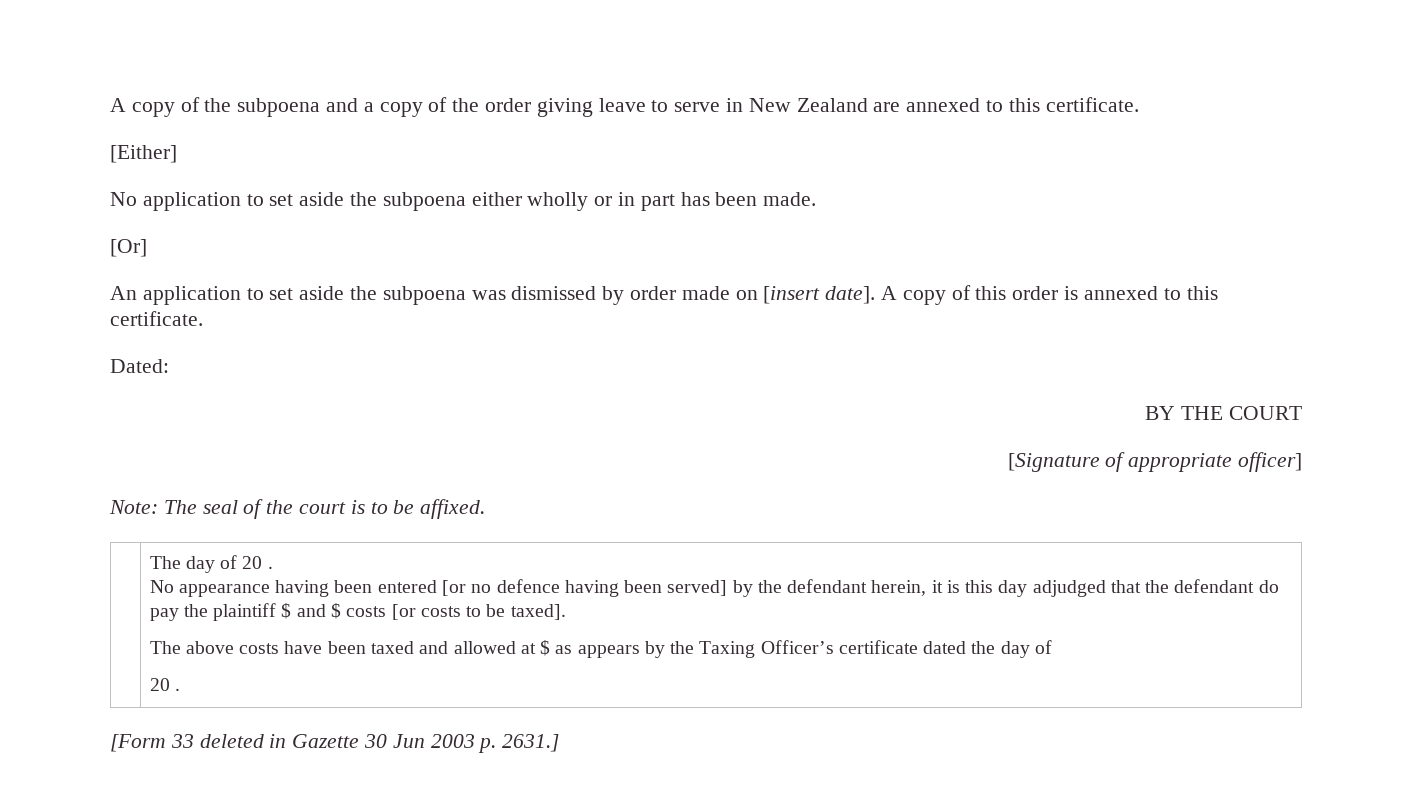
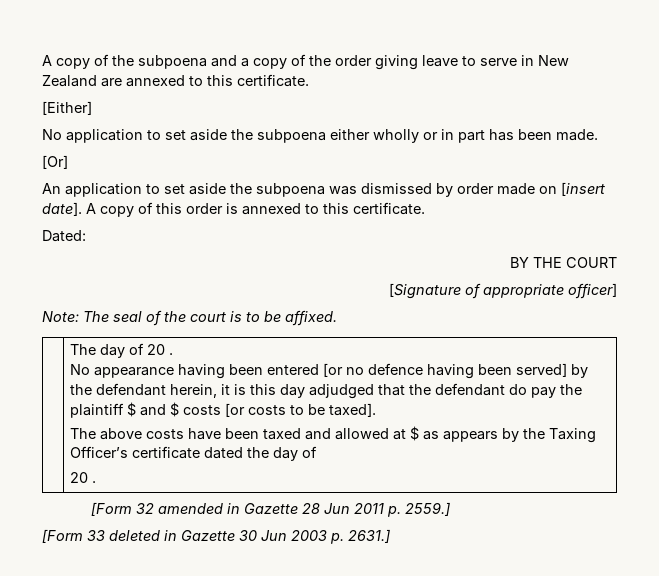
(180, 689) none -> [91,502,451,517] // [Form 32 amended in Gazette 28 Jun 2011 p. 2559.]

